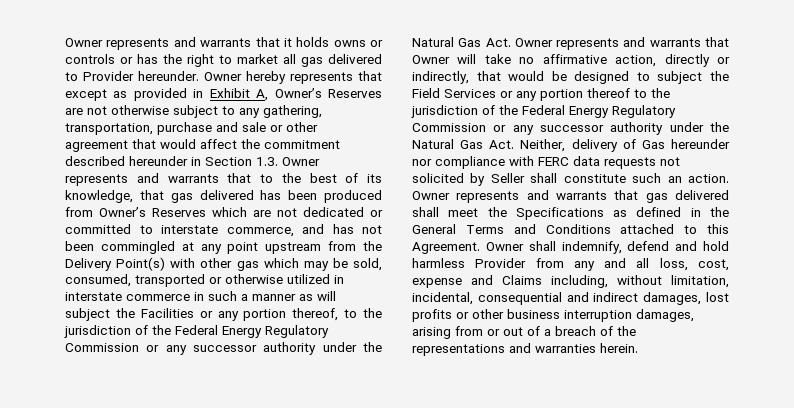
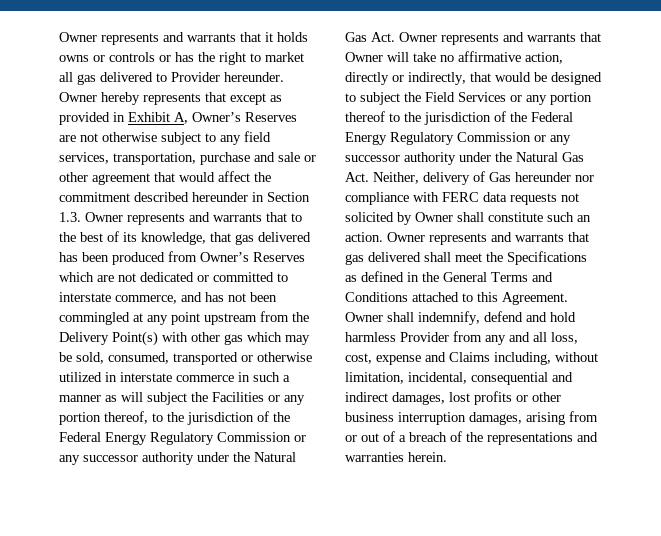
[263,105,322,118] gathering, -> [244,131,271,142] [59,152,109,164] field services,
[490,173,525,183] Seller -> [415,212,453,222] Owner

